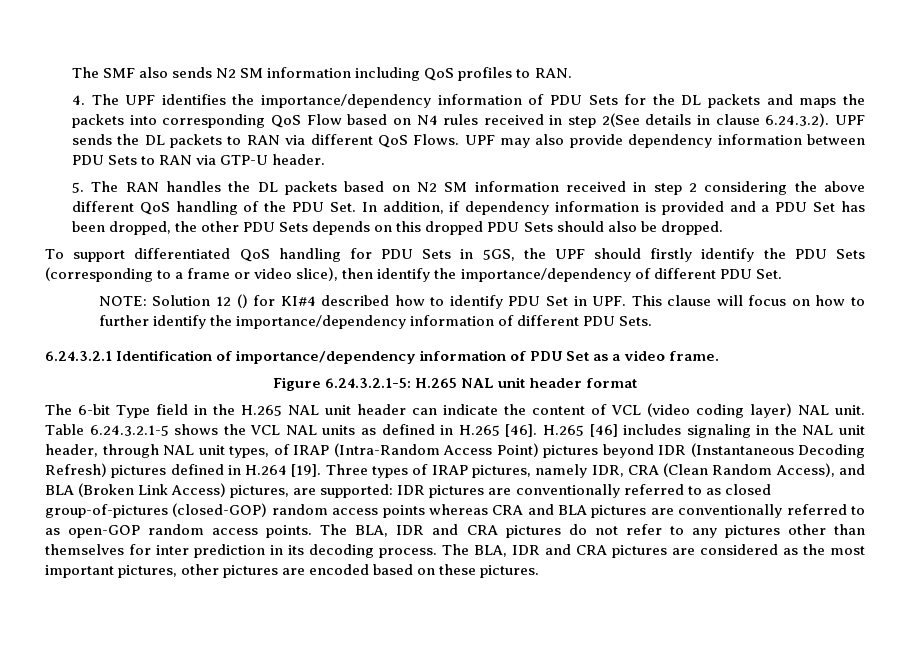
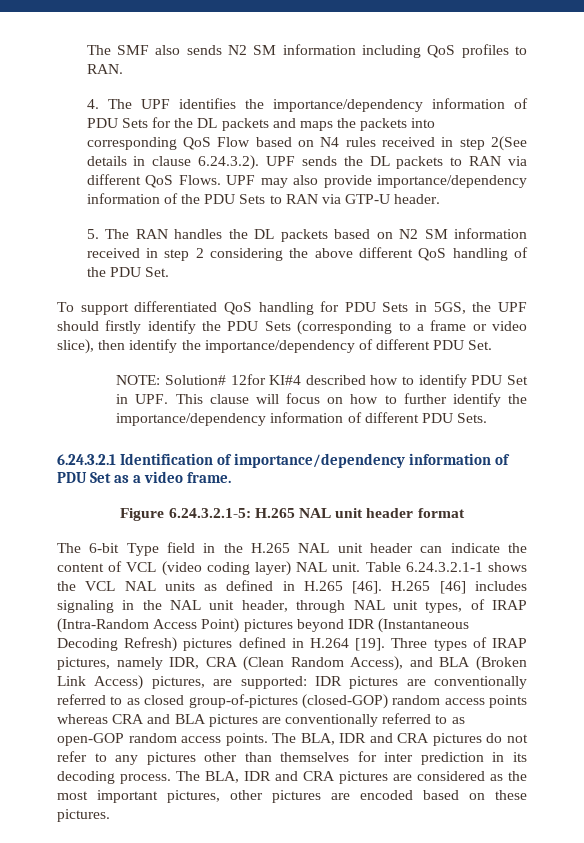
[628,134,866,148] dependency information between -> [377,175,527,188] [86,193,201,204] importance/dependency information of the
[361,201,865,215] [71,221,723,235] In addition, if dependency information is provided and a PDU Set has been dropped, the other PDU Sets depends on this dropped PDU Sets should also be dropped. -> (170, 272) none
[152,294,276,308] Solution 12 () for -> [164,374,266,385] Solution# 12for
[89,425,169,436] 6.24.3.2.1-5 -> [405,562,483,572] 6.24.3.2.1-1

